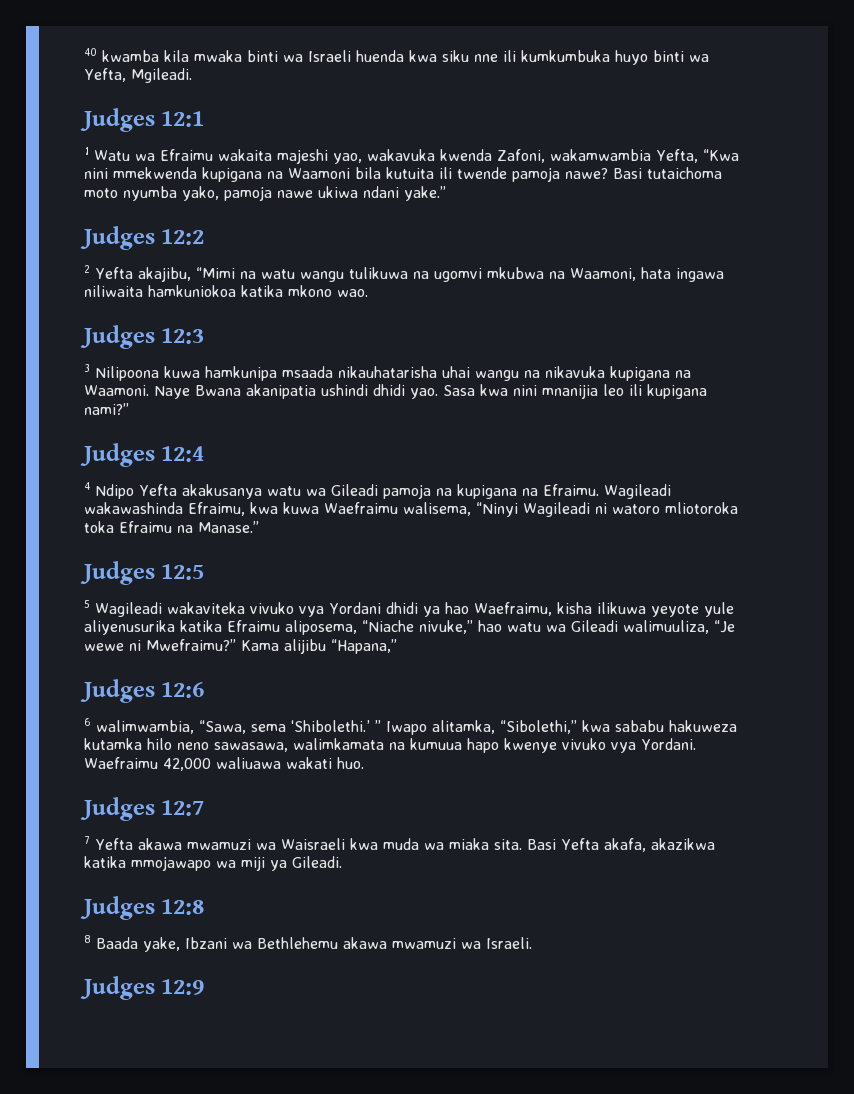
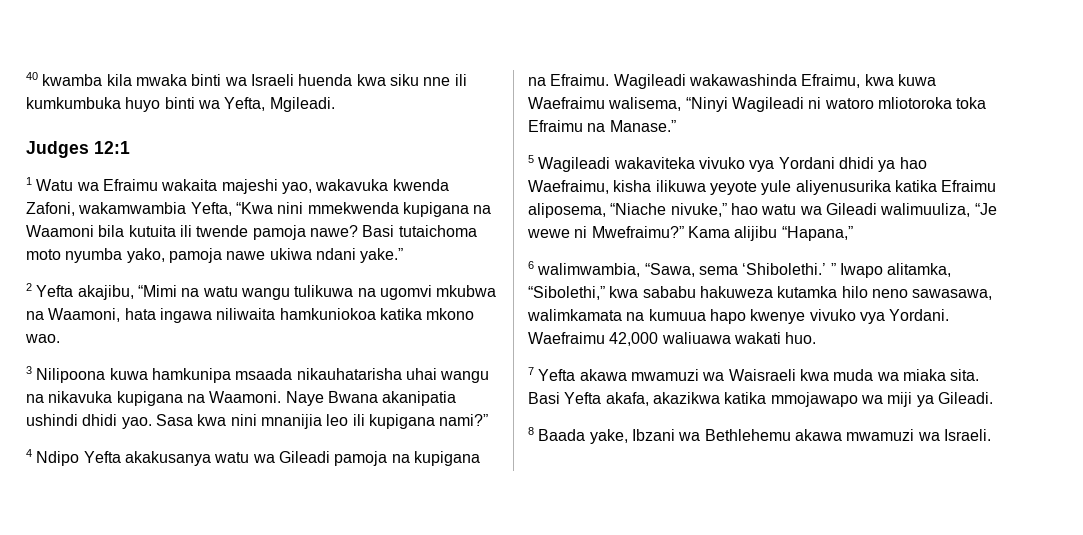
[80,226,205,250] // Judges 12:2 -> (404, 255) none
[80,325,205,349] // Judges 12:3 -> (60, 338) none
[80,443,205,467] // Judges 12:4 -> (489, 420) none
[80,561,205,585] // Judges 12:5 -> (676, 126) none
[80,679,205,703] // Judges 12:6 -> (853, 233) none
[80,797,205,821] // Judges 12:7 -> (817, 338) none
[80,896,205,920] // Judges 12:8 -> (993, 398) none
[80,976,205,1000] // Judges 12:9 -> (991, 435) none

